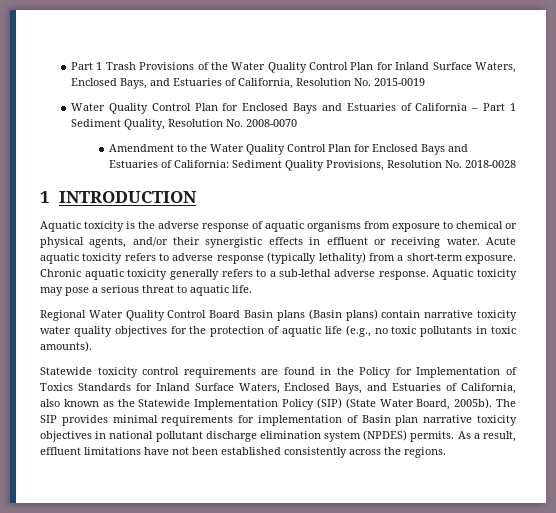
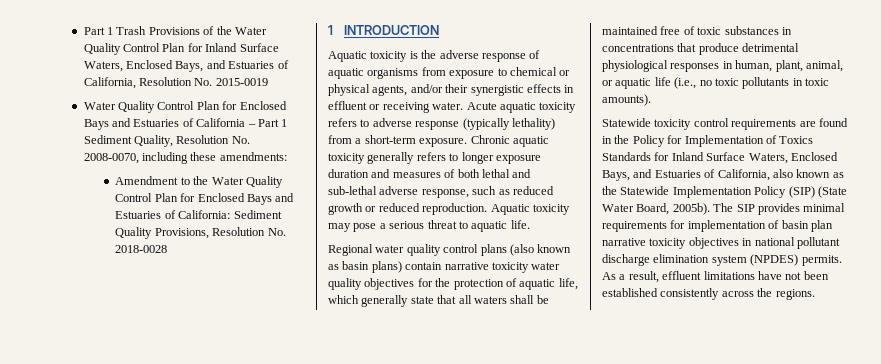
[246,119,298,127] 2008-0070 -> [83,152,287,164] 2008-0070, including these amendments:
[269,269,429,280] a sub-lethal adverse response. -> [461,152,541,164] [328,169,532,178] [328,186,554,198] [328,203,488,215] longer exposure duration and measures of both lethal and sub-lethal adverse response, such as reduced growth or reduced reproduction.
[88,309,342,321] Water Quality Control Board Basin plans (Basin -> [375,244,572,256] [328,261,370,270] water quality control plans (also known as basin
[324,325,371,337] life (e.g., -> [558,278,578,290] [328,295,549,307] [602,26,792,35] [602,43,800,55] [602,60,843,72] [602,77,697,89] life, which generally state that all waters shall be maintained free of toxic substances in concentrations that produce detrimental physiological responses in human, plant, animal, or aquatic life (i.e.,
[361,415,391,423] Basin -> [781,220,809,229] basin

